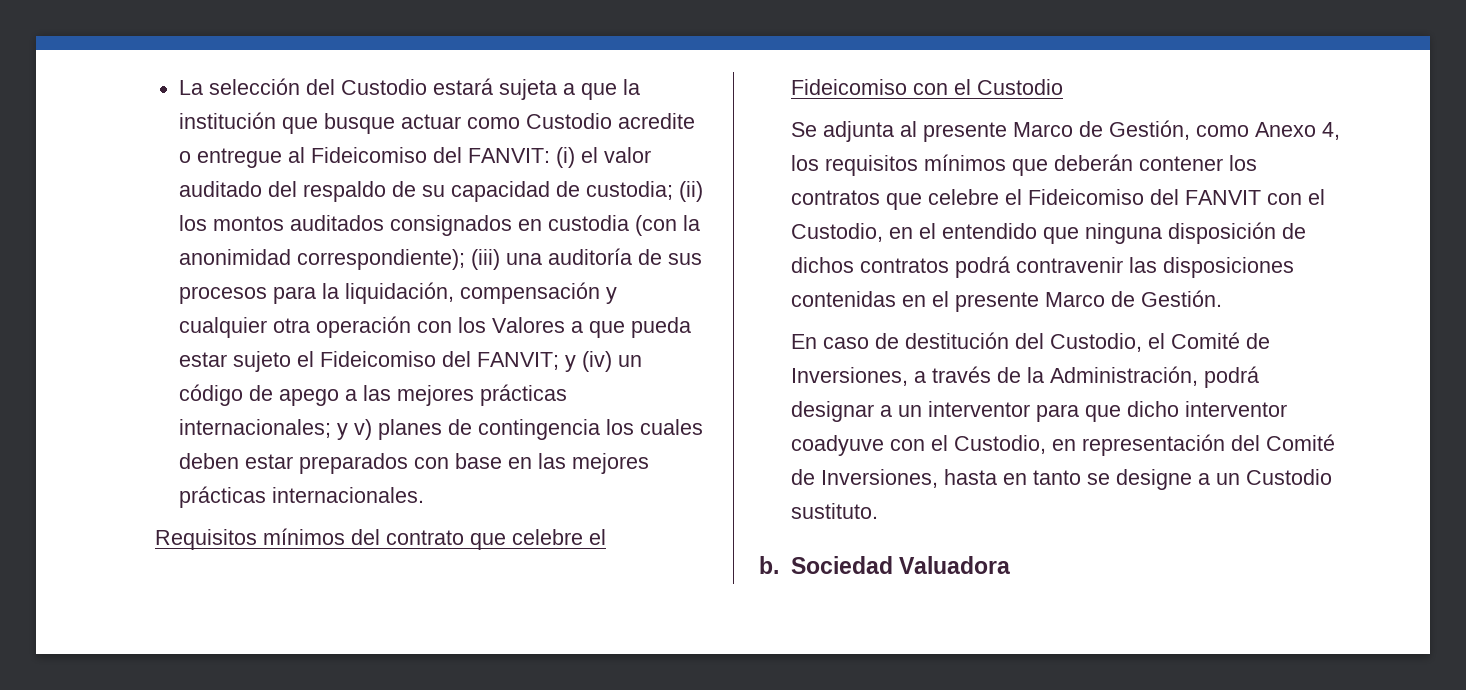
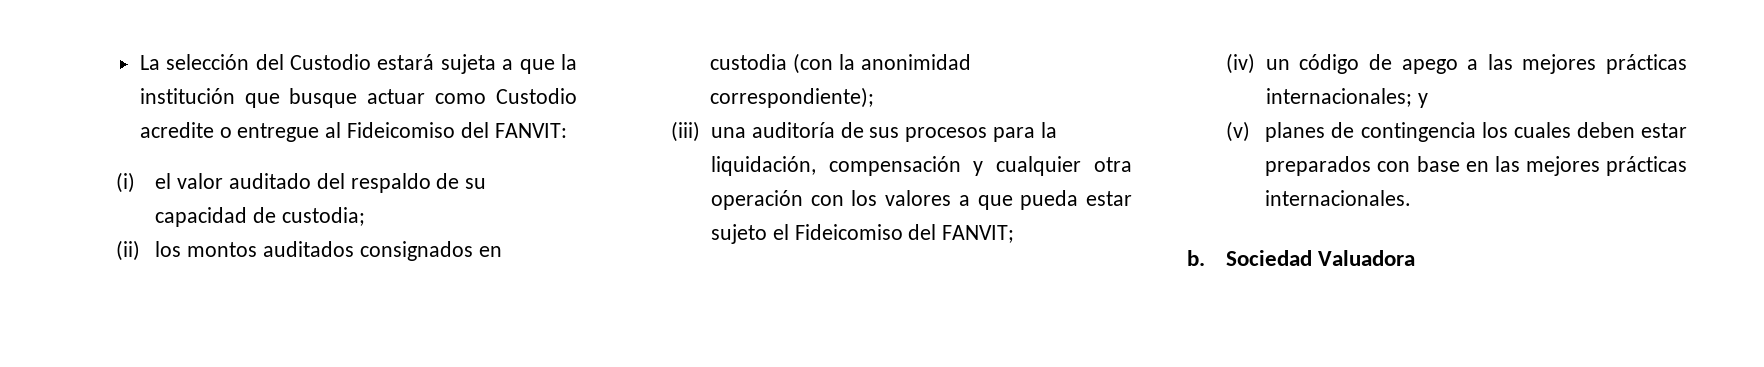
(550, 155) none -> (567, 130) //
(673, 190) none -> (365, 216) //
(465, 259) none -> (875, 97) //
[491,317,565,333] Valores -> [885,190,952,206] valores
[564,355,576,372] y -> (1015, 234) //
[353,419,372,440] v) -> [1226,121,1251,142] // (v)
[155,528,607,550] [791,79,1064,95] [791,120,1341,142] [791,154,1258,176] [791,189,1326,210] [791,222,1307,244] [791,256,1295,278] [791,290,1223,312] [791,332,1271,352] [791,366,1260,388] [791,401,1288,422] [791,434,1336,456] [791,469,1333,490] [791,503,879,519] // Requisitos mínimos del contrato que celebre el Fideicomiso con el Custodio // Se adjunta al presente Marco de Gestión, como Anexo 4, los requisitos mínimos que deberán contener los contratos que celebre el Fideicomiso del FANVIT con el Custodio, en el entendido que ninguna disposición de dichos contratos podrá contravenir las disposiciones contenidas en el presente Marco de Gestión. // En caso de destitución del Custodio, el Comité de Inversiones, a través de la Administración, podrá designar a un interventor para que dicho interventor coadyuve con el Custodio, en representación del Comité de Inversiones, hasta en tanto se designe a un Custodio sustituto. -> (1412, 198) none

